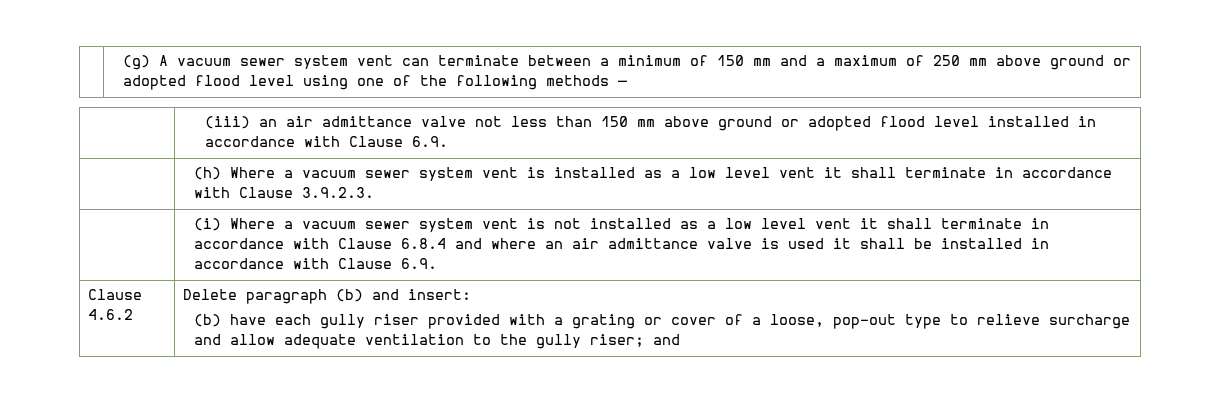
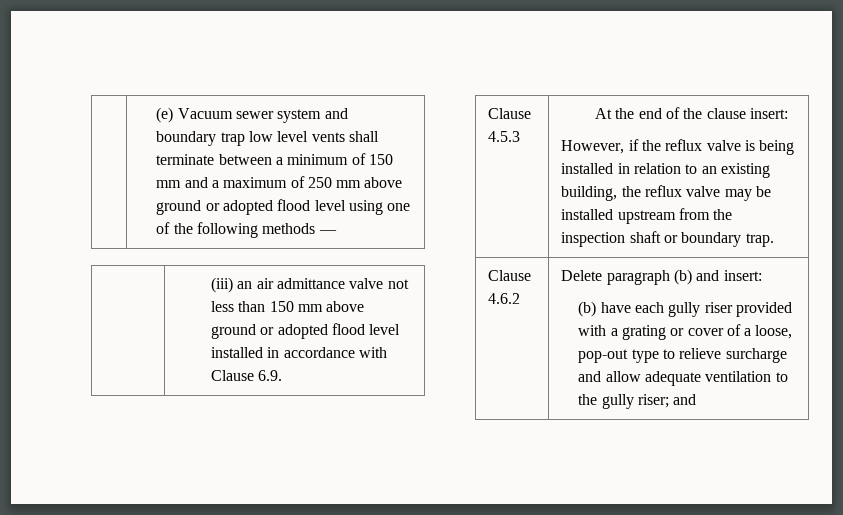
[122,55,429,70] | (g) A vacuum sewer system vent can -> [156,107,348,123] [156,131,379,146] | (e) Vacuum sewer system and boundary trap low level vents shall
[193,167,1112,181] [193,187,374,198] [193,218,1049,232] [193,238,1049,249] [193,258,437,269] | (h) Where a vacuum sewer system vent is installed as a low level vent it shall terminate in accordance with Clause 3.9.2.3. // | (i) Where a vacuum sewer system vent is not installed as a low level vent it shall terminate in accordance with Clause 6.8.4 and where an air admittance valve is used it shall be installed in accordance with Clause 6.9. -> [488,108,532,119] [488,131,521,142] [595,107,789,119] [561,139,795,155] [561,163,770,178] [561,185,771,201] [561,208,733,224] [561,231,774,247] Clause 4.5.3 | At the end of the clause insert: // However, if the reflux valve is being installed in relation to an existing building, the reflux valve may be installed upstream from the inspection shaft or boundary trap.

